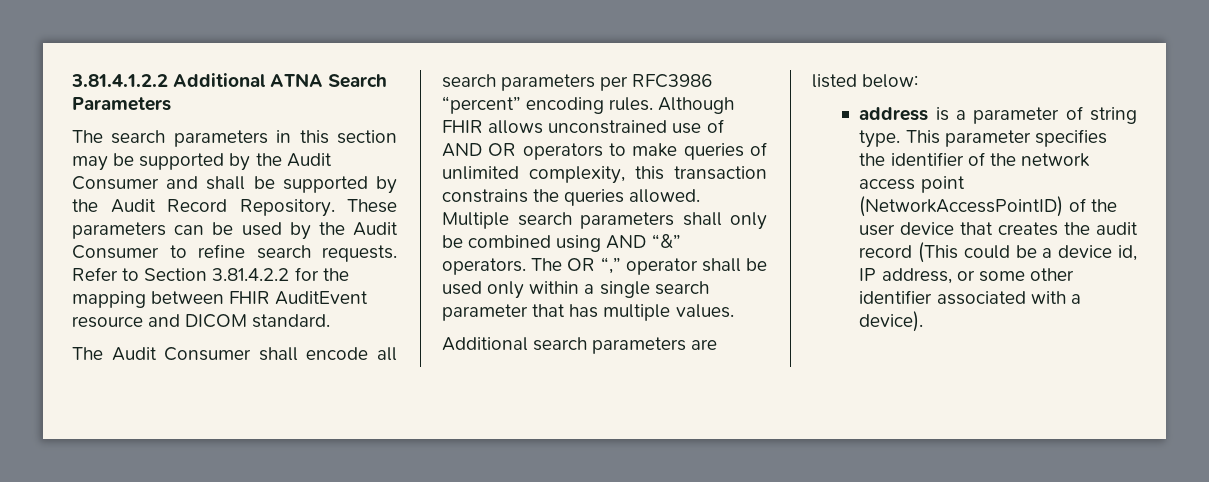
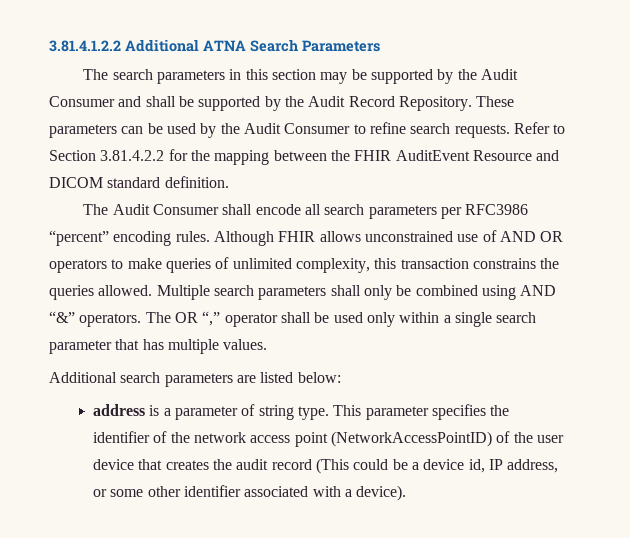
(225, 297) none -> [330,150,350,161] the
[72,316,143,328] resource -> [472,150,532,161] Resource
[252,314,331,328] standard. -> [107,176,229,188] standard definition.

